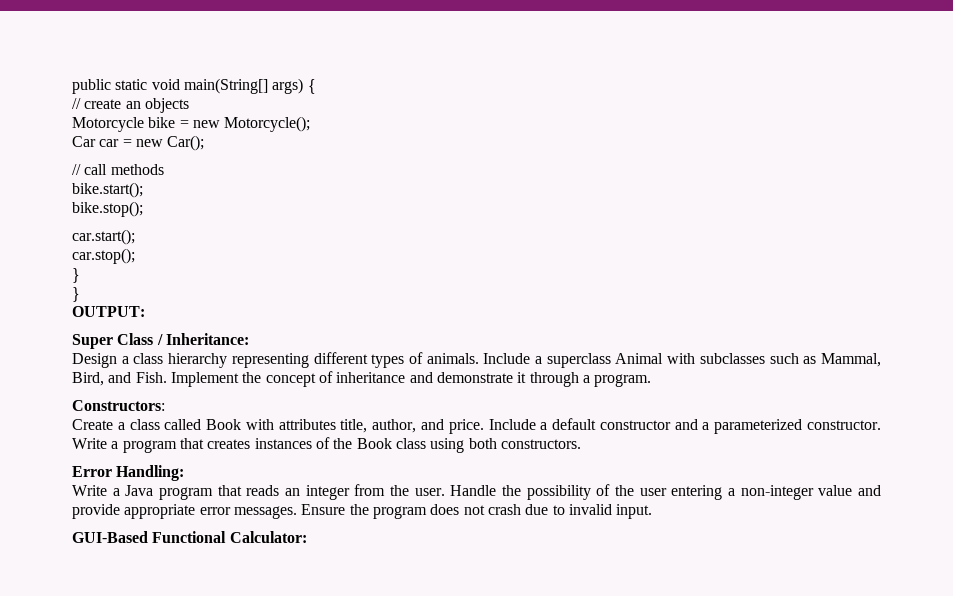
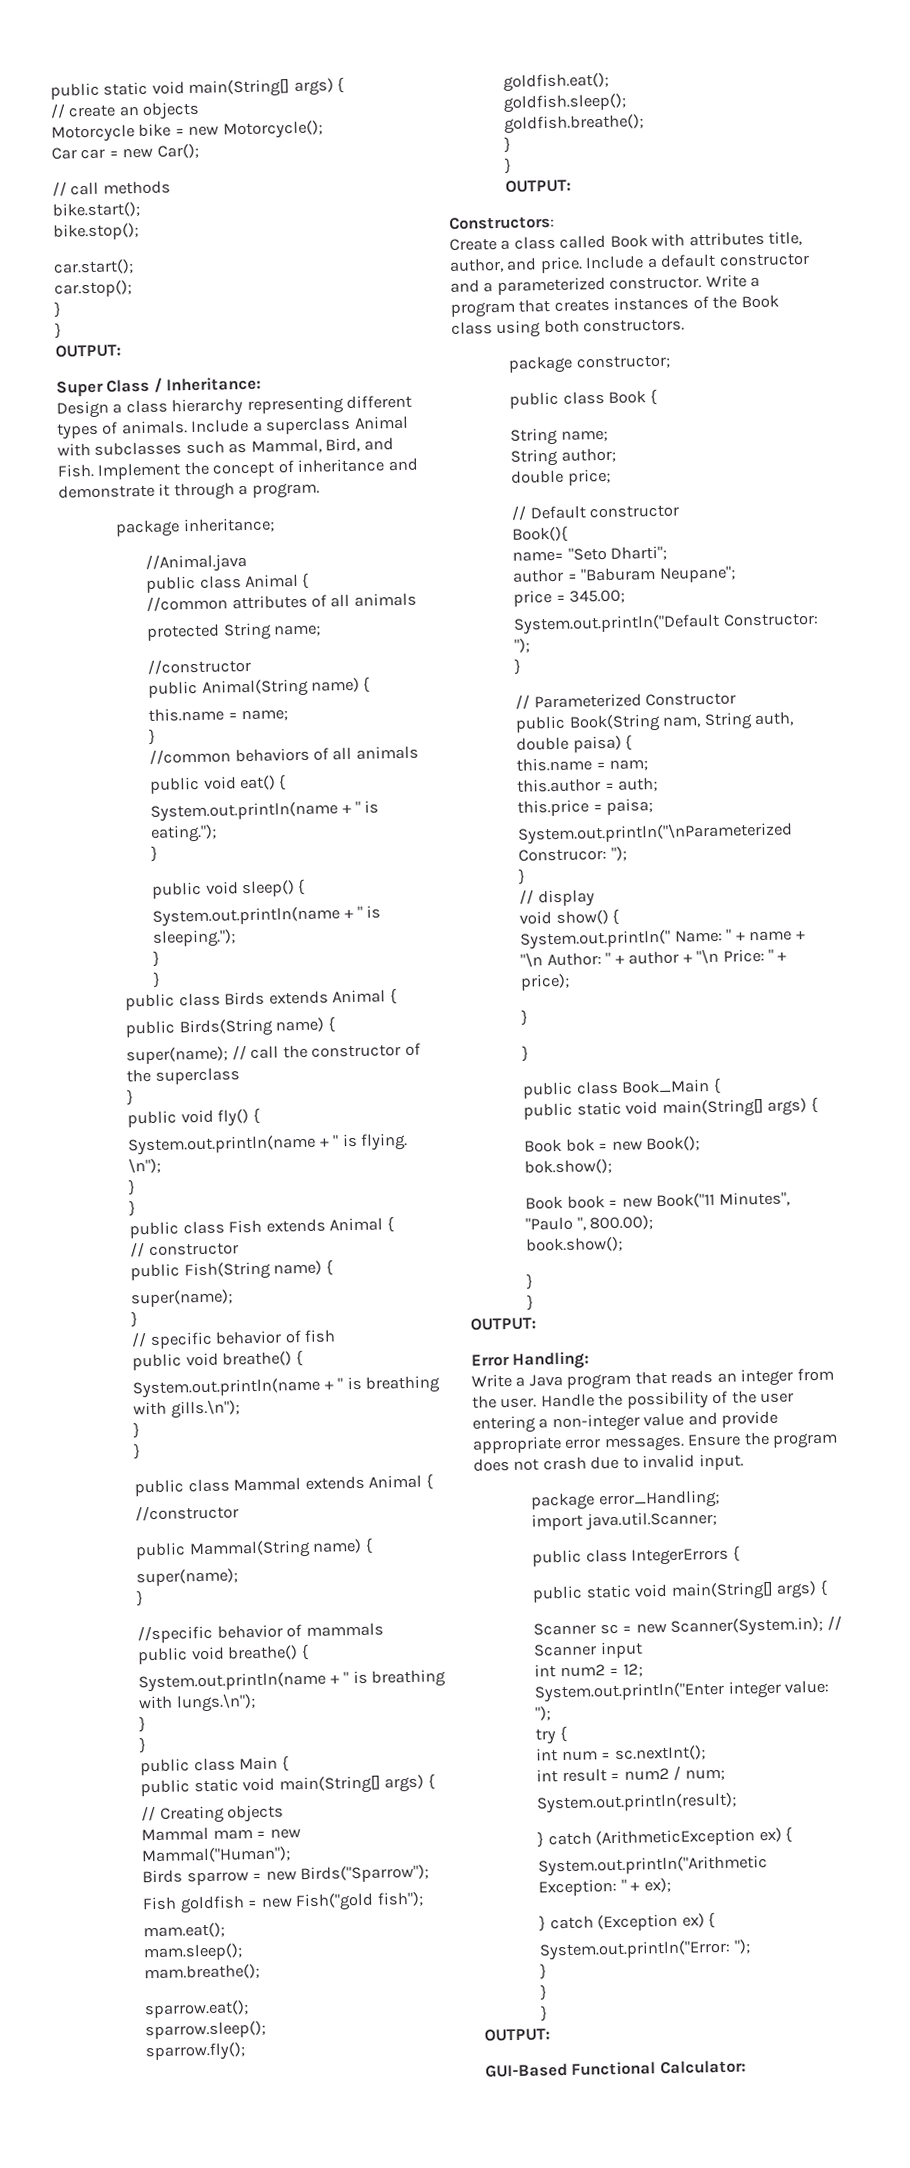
(652, 380) none -> [115,517,275,538] [145,552,248,573] [146,572,310,593] [146,592,417,612] [146,622,322,641] [147,657,252,675] [148,676,371,698] [148,707,289,722] [149,728,157,745] [149,745,419,765] [149,774,287,794] [150,800,380,822] [150,824,218,843] [151,845,159,862] [152,878,306,899] [152,905,382,927] [152,929,237,948] [153,950,161,967] [153,971,162,988] [125,988,397,1011] [125,1016,335,1038] [126,1042,421,1065] [126,1067,240,1085] [127,1089,135,1106] [127,1107,260,1128] [128,1132,409,1156] [128,1157,162,1174] [128,1179,137,1196] [129,1200,137,1217] [129,1216,394,1239] [130,1242,239,1258] [130,1259,333,1281] [130,1289,234,1308] [131,1311,139,1328] [131,1329,337,1350] [132,1350,303,1371] [132,1375,442,1399] [133,1399,240,1419] [133,1422,141,1439] [133,1443,142,1460] [134,1473,433,1497] [135,1504,240,1522] [135,1537,373,1560] [136,1568,239,1587] [136,1590,145,1607] [137,1622,384,1644] [137,1643,309,1665] [138,1669,447,1693] [138,1693,256,1713] [139,1716,147,1733] [139,1737,148,1754] [140,1755,289,1776] [140,1773,435,1797] [141,1804,285,1824] [141,1826,301,1842] [141,1846,292,1864] [142,1864,430,1886] [142,1891,424,1914] [143,1922,226,1939] [143,1943,244,1962] [144,1963,261,1981] [144,2000,250,2019] [145,2020,267,2040] [145,2042,247,2062] [503,72,610,92] [503,93,628,113] [504,114,645,134] [504,136,512,153] [504,157,513,174] [505,179,572,193] // package inheritance; // //Animal.java // public class Animal { // //common attributes of all animals // protected String name; // //constructor // public Animal(String name) { // this.name = name; // } // //common behaviors of all animals // public void eat() { // System.out.println(name + " is eating."); // } // public void sleep() { // System.out.println(name + " is sleeping."); // } // } // public class Birds extends Animal { // public Birds(String name) { // super(name); // call the constructor of the superclass // } // public void fly() { // System.out.println(name + " is flying. \n"); // } // } // public class Fish extends Animal { // // constructor // public Fish(String name) { // super(name); // } // // specific behavior of fish // public void breathe() { // System.out.println(name + " is breathing with gills.\n"); // } // } // public class Mammal extends Animal { // //constructor // public Mammal(String name) { // super(name); // } // //specific behavior of mammals // public void breathe() { // System.out.println(name + " is breathing with lungs.\n"); // } // } // public class Main { // public static void main(String[] args) { // // Creating objects // Mammal mam = new Mammal("Human"); // Birds sparrow = new Birds("Sparrow"); // Fish goldfish = new Fish("gold fish"); // mam.eat(); // mam.sleep(); // mam.breathe(); // sparrow.eat(); // sparrow.sleep(); // sparrow.fly(); // goldfish.eat(); // goldfish.sleep(); // goldfish.breathe(); // } // } // OUTPUT:
(581, 444) none -> [508,354,671,374] [509,388,657,409] [510,427,608,446] [510,447,616,467] [511,468,611,486] [511,504,680,521] [512,525,569,543] [512,545,668,562] [512,565,736,583] [513,589,626,607] [513,612,819,635] [514,638,531,653] [514,658,523,675] [515,692,737,710] [515,711,795,733] [516,734,633,753] [516,757,649,772] [517,776,659,793] [517,798,654,817] [517,821,794,845] [518,846,627,862] [518,868,527,885] [519,889,595,908] [519,908,620,925] [520,928,806,950] [520,948,788,968] [520,973,571,991] [521,1009,529,1026] [522,1045,530,1062] [522,1077,721,1099] [523,1096,818,1120] [524,1136,701,1153] [524,1158,613,1175] [525,1191,790,1210] [525,1215,654,1231] [526,1236,624,1253] [526,1273,535,1290] [527,1294,535,1311] [470,1317,536,1331] // package constructor; // public class Book { // String name; // String author; // double price; // // Default constructor // Book(){ // name= "Seto Dharti"; // author = "Baburam Neupane"; // price = 345.00; // System.out.println("Default Constructor: "); // } // // Parameterized Constructor // public Book(String nam, String auth, double paisa) { // this.name = nam; // this.author = auth; // this.price = paisa; // System.out.println("\nParameterized Construcor: "); // } // // display // void show() { // System.out.println(" Name: " + name + "\n Author: " + author + "\n Price: " + price); // } // } // public class Book_Main { // public static void main(String[] args) { // Book bok = new Book(); // bok.show(); // Book book = new Book("11 Minutes", "Paulo ", 800.00); // book.show(); // } // } // OUTPUT:
(653, 511) none -> [531,1489,720,1511] [531,1510,717,1531] [532,1545,740,1567] [532,1579,828,1603] [533,1615,842,1637] [533,1641,643,1659] [534,1663,643,1678] [534,1679,830,1703] [535,1706,552,1721] [535,1725,567,1745] [536,1745,706,1762] [536,1765,725,1783] [536,1792,738,1814] [537,1826,793,1848] [538,1855,769,1877] [538,1877,671,1897] [539,1912,716,1932] [539,1939,751,1961] [540,1963,548,1980] [540,1984,548,2001] [541,2005,549,2022] [484,2028,550,2042] // package error_Handling; // import java.util.Scanner; // public class IntegerErrors { // public static void main(String[] args) { // Scanner sc = new Scanner(System.in); // Scanner input // int num2 = 12; // System.out.println("Enter integer value: "); // try { // int num = sc.nextInt(); // int result = num2 / num; // System.out.println(result); // } catch (ArithmeticException ex) { // System.out.println("Arithmetic Exception: " + ex); // } catch (Exception ex) { // System.out.println("Error: "); // } // } // } // OUTPUT:

